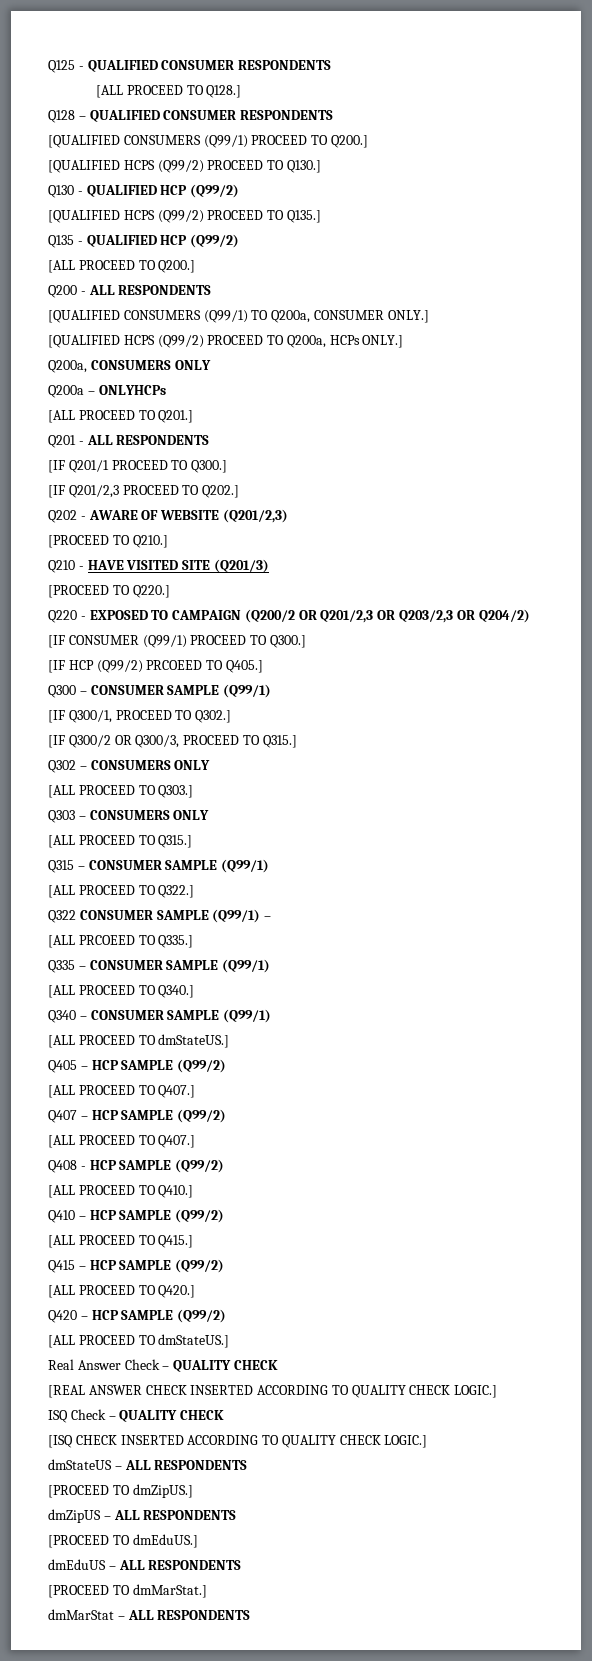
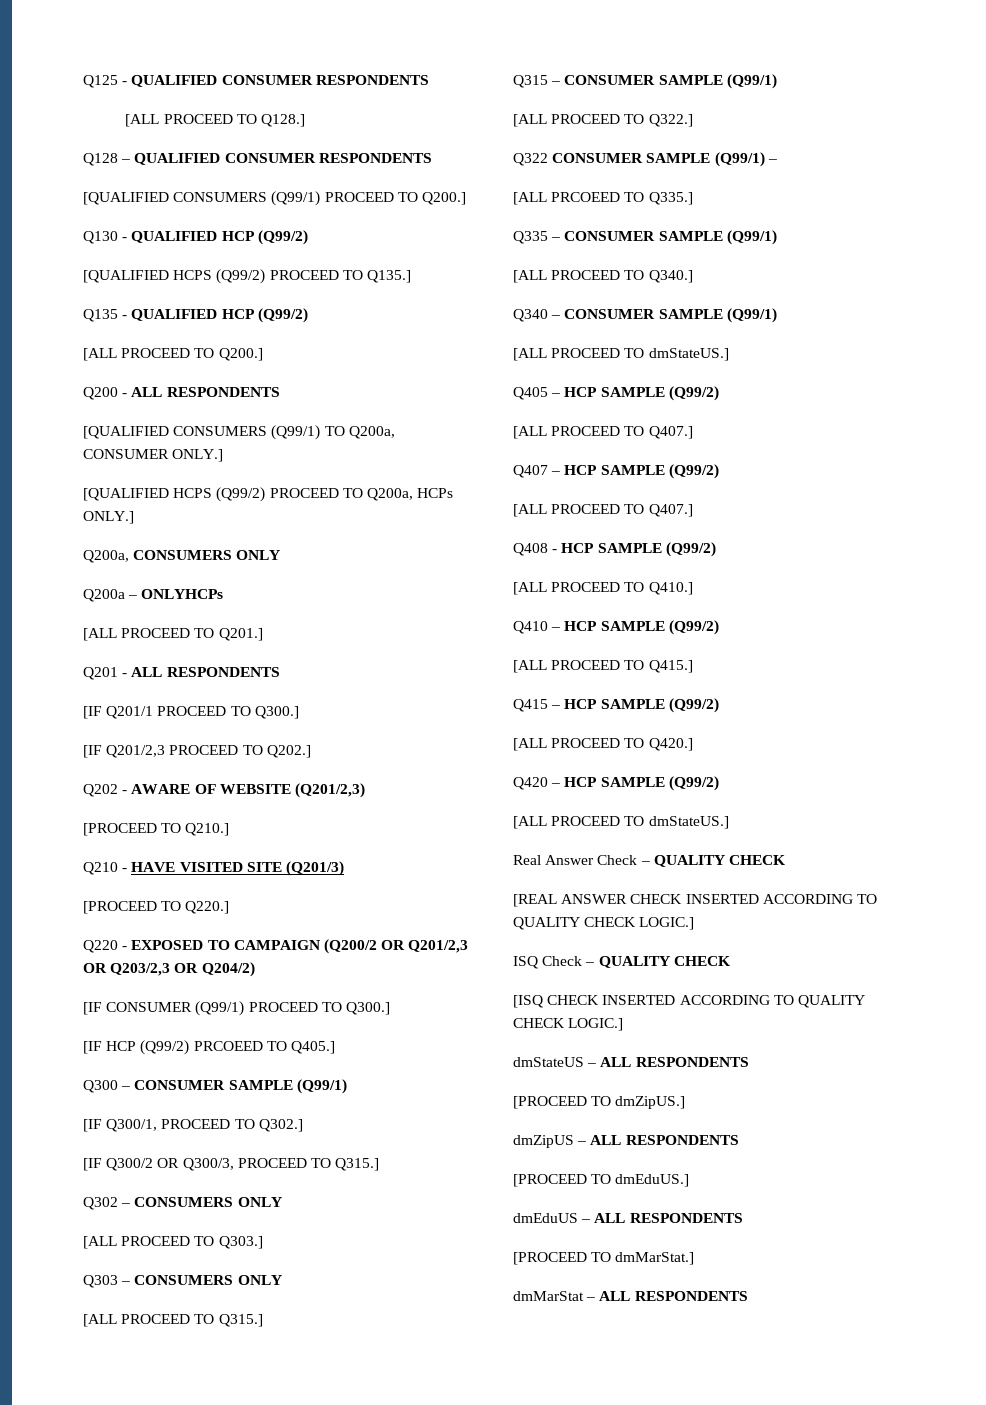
[48,160,321,173] // [QUALIFIED HCPS (Q99/2) PROCEED TO Q130.] -> (466, 198) none

